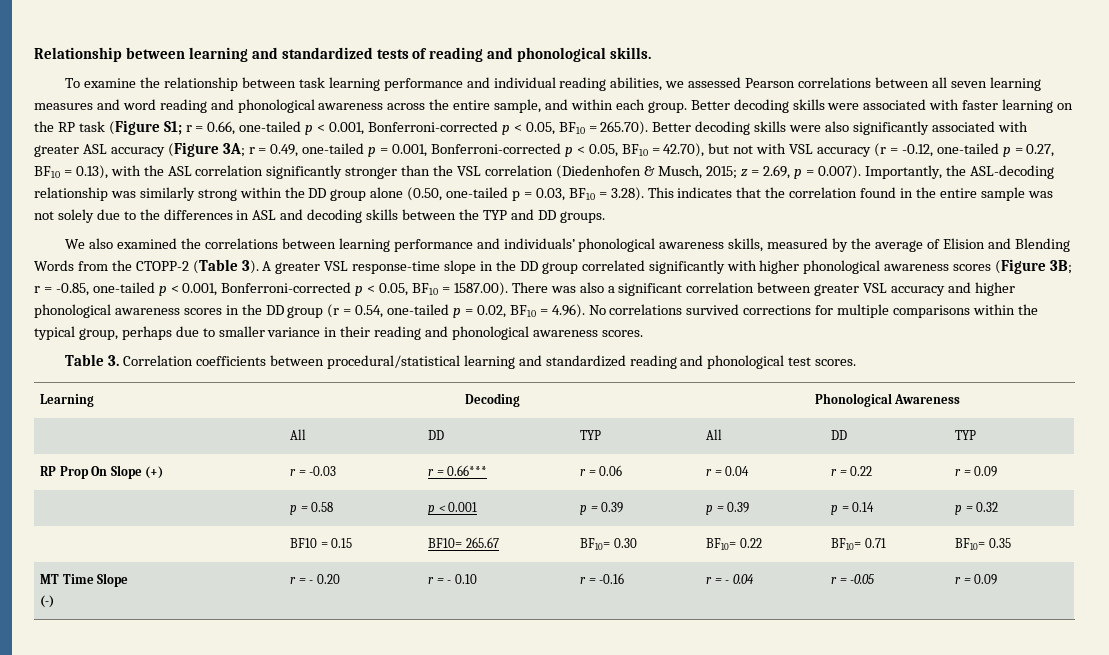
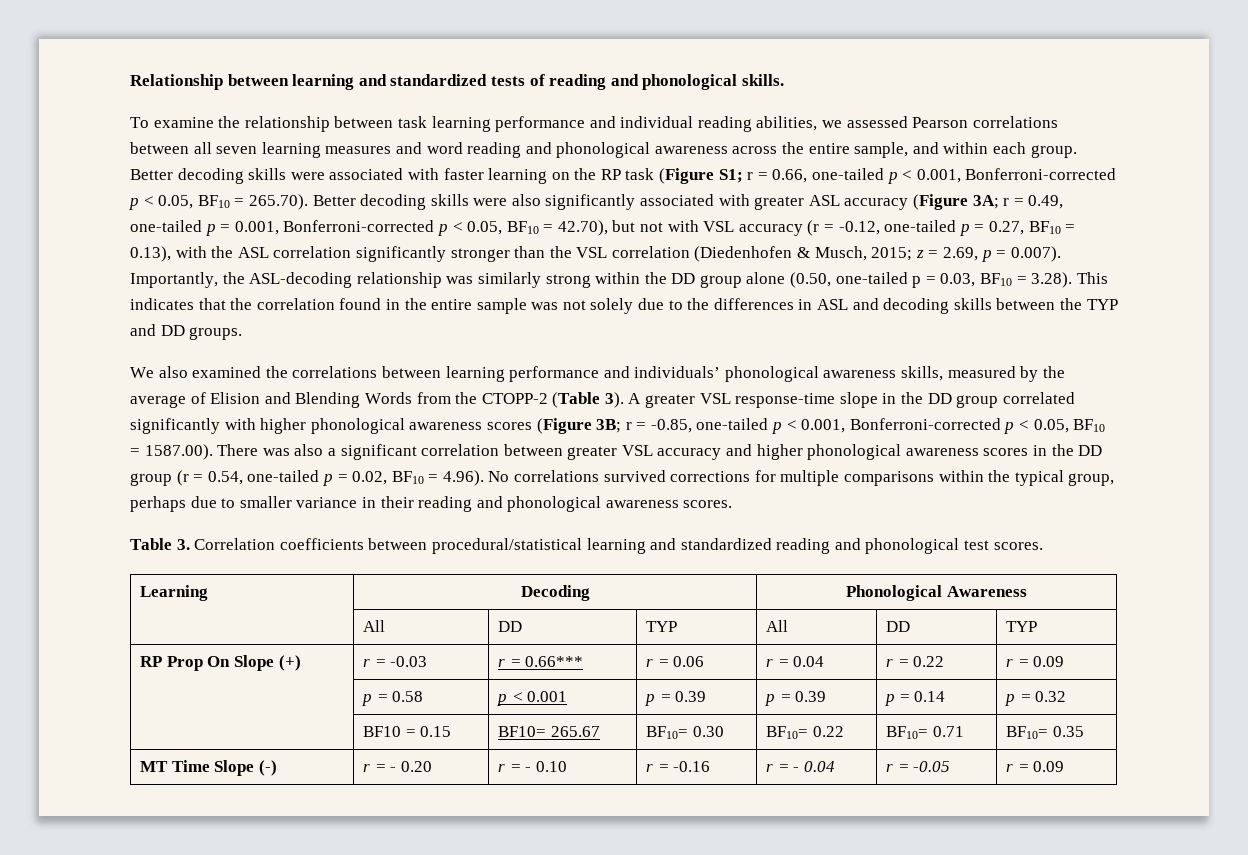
(129, 580) // -> (255, 768) none

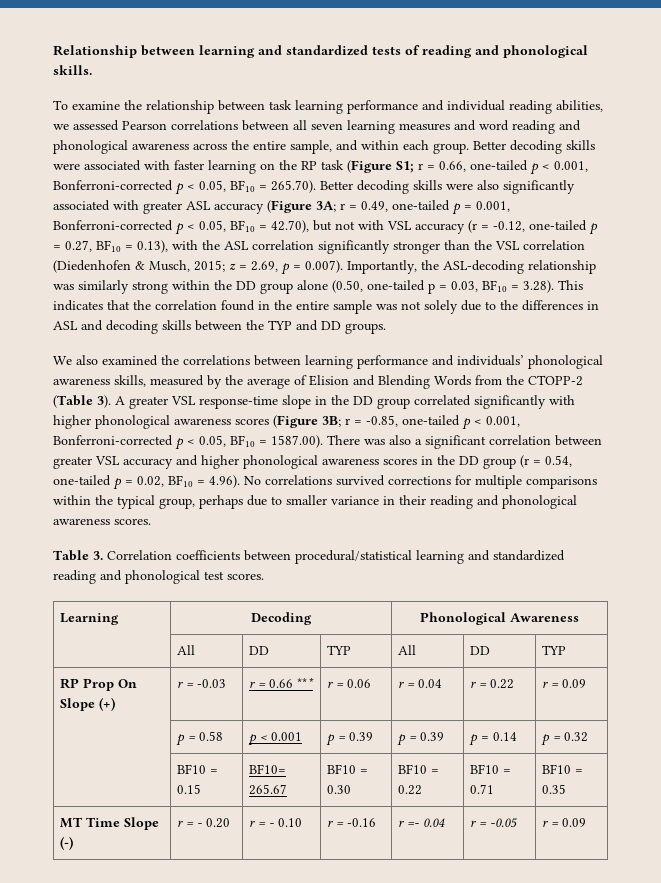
[525,656,584,667] 0.66*** -> [269,677,315,688] 0.66 ***
[646,726,689,739] BF10= -> [327,764,369,774] BF10 =
[766,726,844,739] [886,726,929,739] BF10= 0.22 | BF10= -> [398,764,440,774] [398,785,423,795] [470,764,512,774] BF10 = 0.22 | BF10 =
[1006,726,1049,739] BF10= -> [542,764,584,774] BF10 =
[777,764,800,772] = - -> [407,822,420,827] =-

